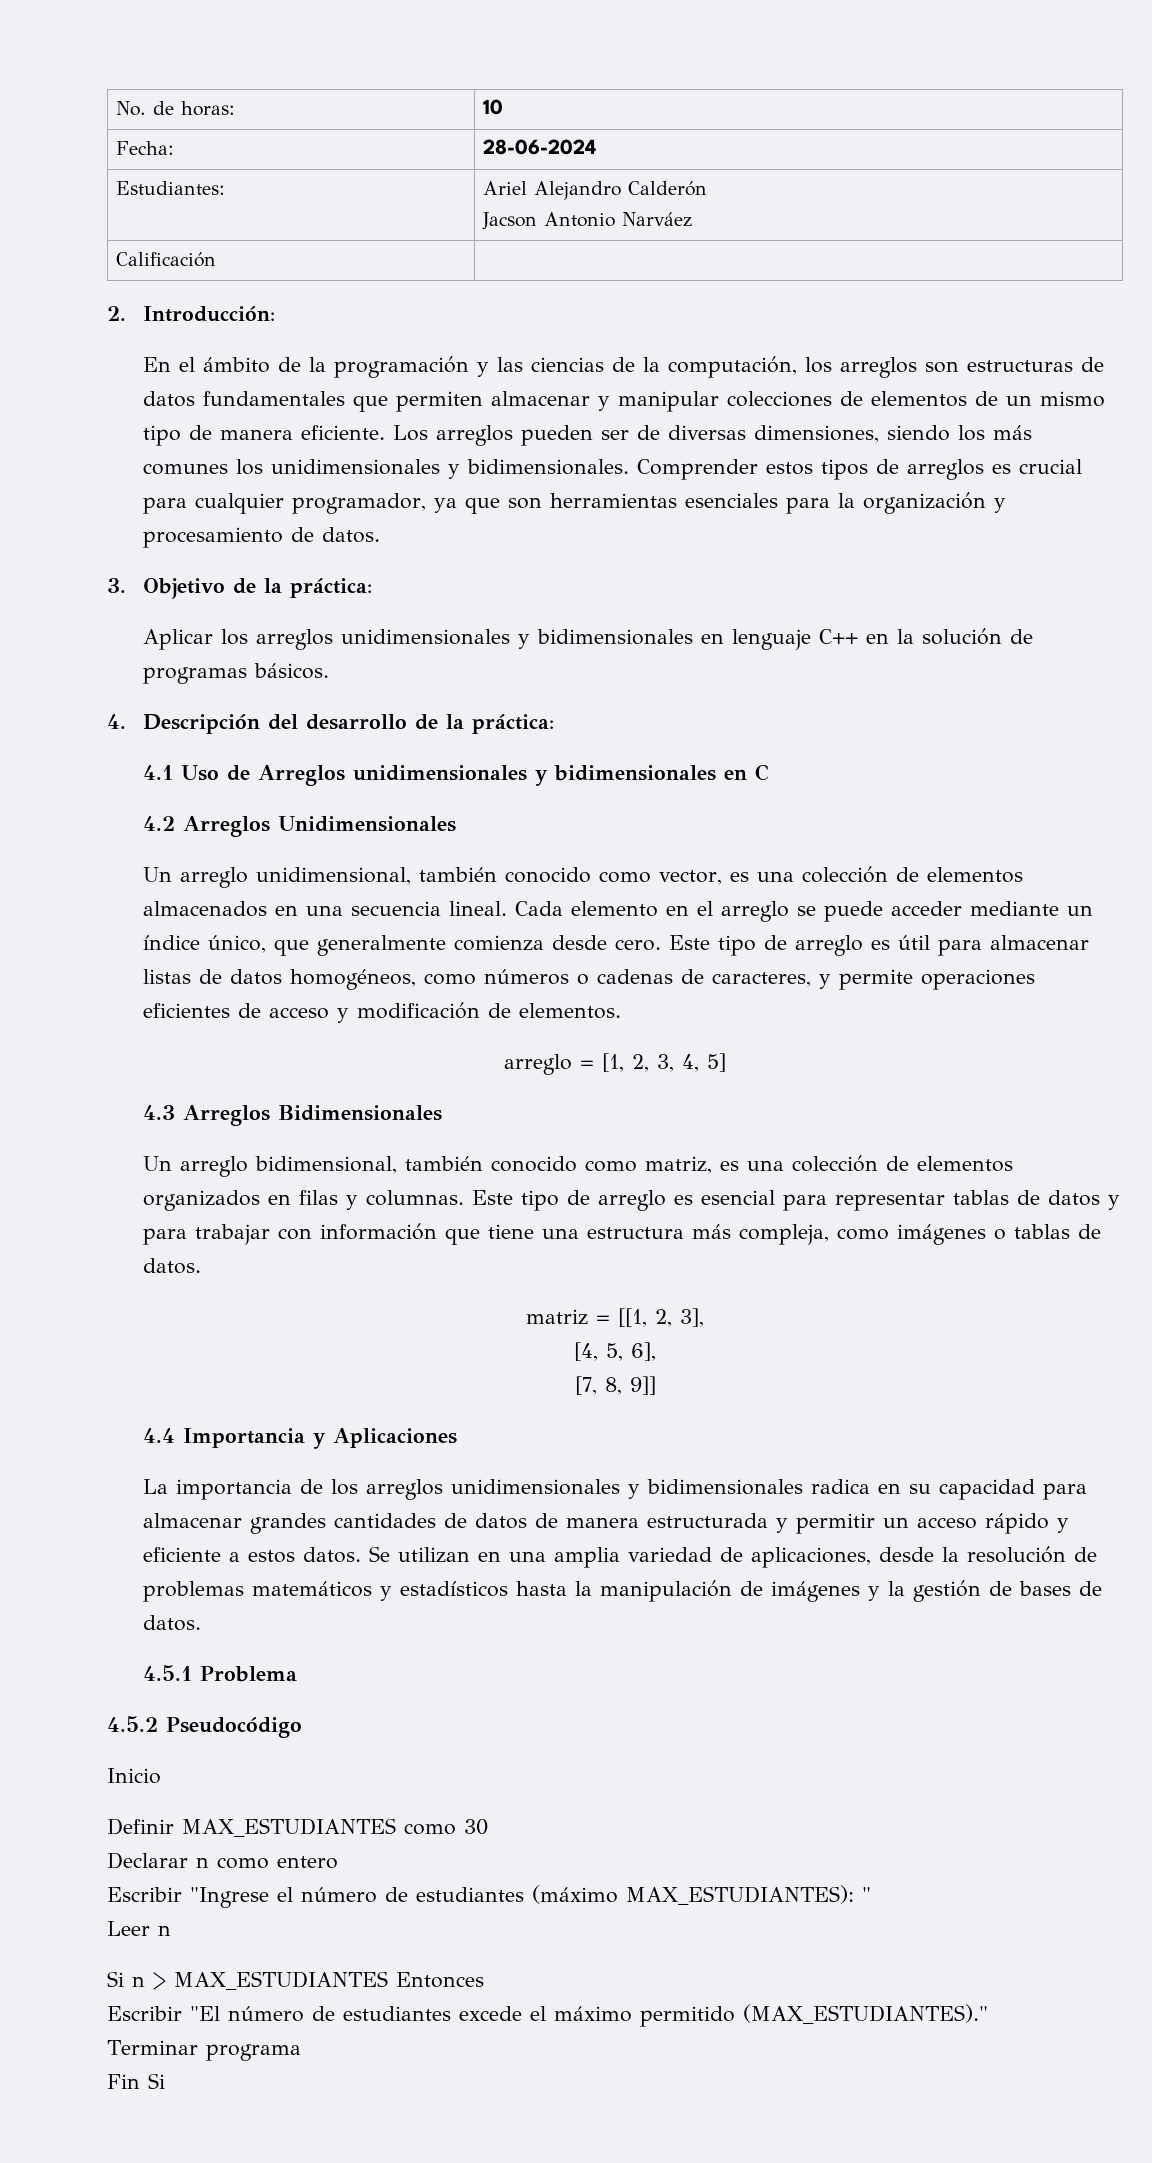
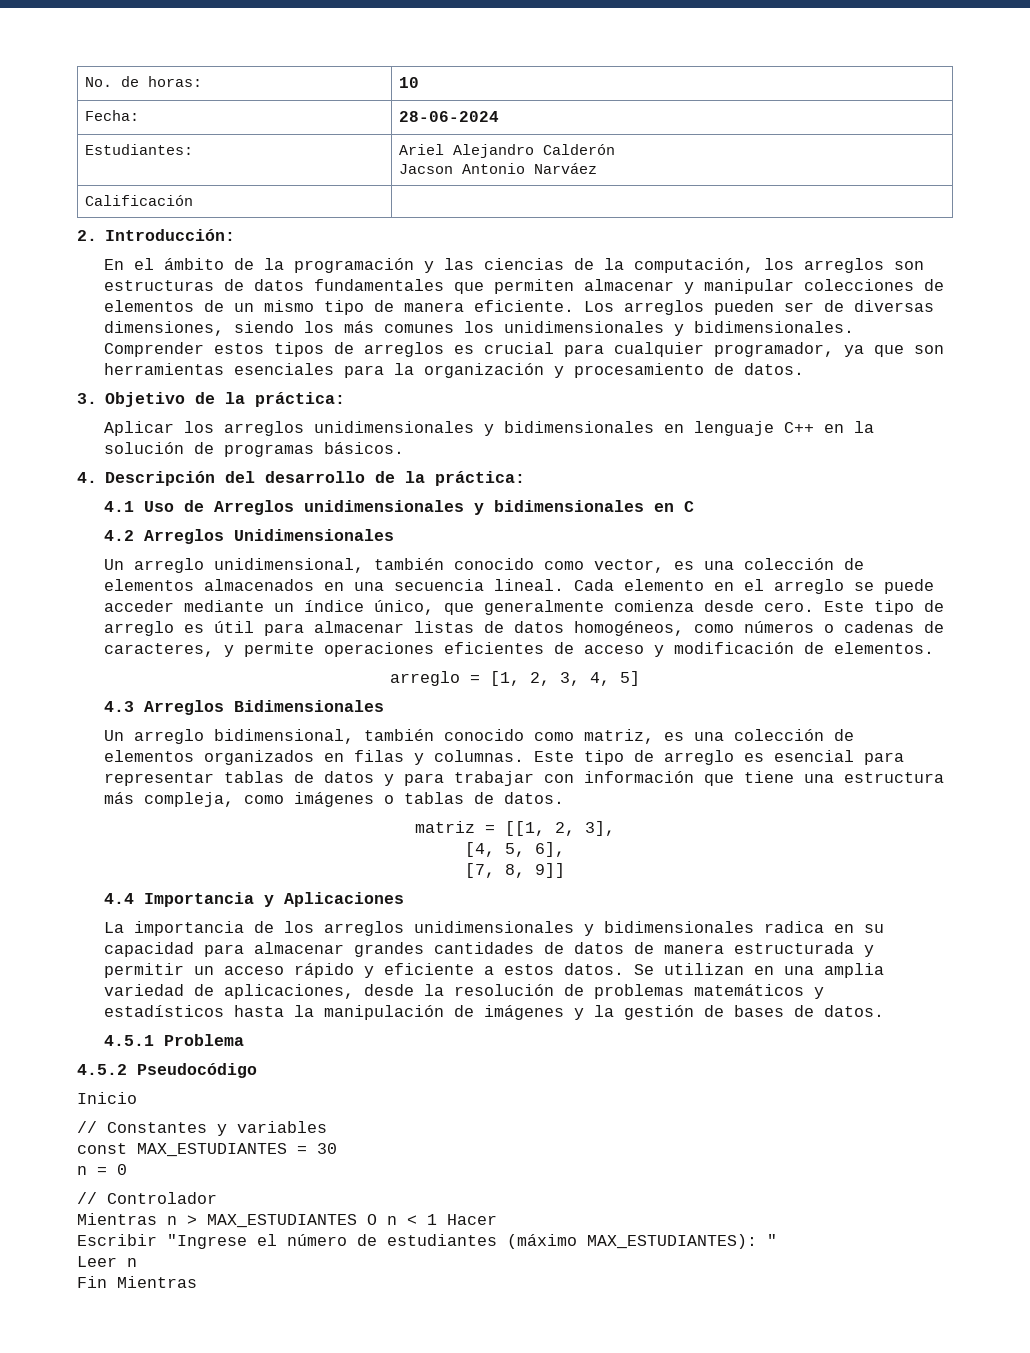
[107,1818,488,1837] [107,1852,338,1869] Definir MAX_ESTUDIANTES como 30 // Declarar n como entero -> [77,1121,327,1136] [77,1143,337,1157] [77,1164,127,1175] [77,1192,217,1204] [77,1213,497,1228] // Constantes y variables // const MAX_ESTUDIANTES = 30 // n = 0 // // Controlador // Mientras n > MAX_ESTUDIANTES O n < 1 Hacer
[107,1971,484,1990] [107,2004,988,2027] [107,2040,301,2061] // Si n > MAX_ESTUDIANTES Entonces // Escribir "El número de estudiantes excede el máximo permitido (MAX_ESTUDIANTES)." // Terminar programa -> (137, 1262) none
[148,2073,165,2089] Si -> [117,1276,197,1288] Mientras

